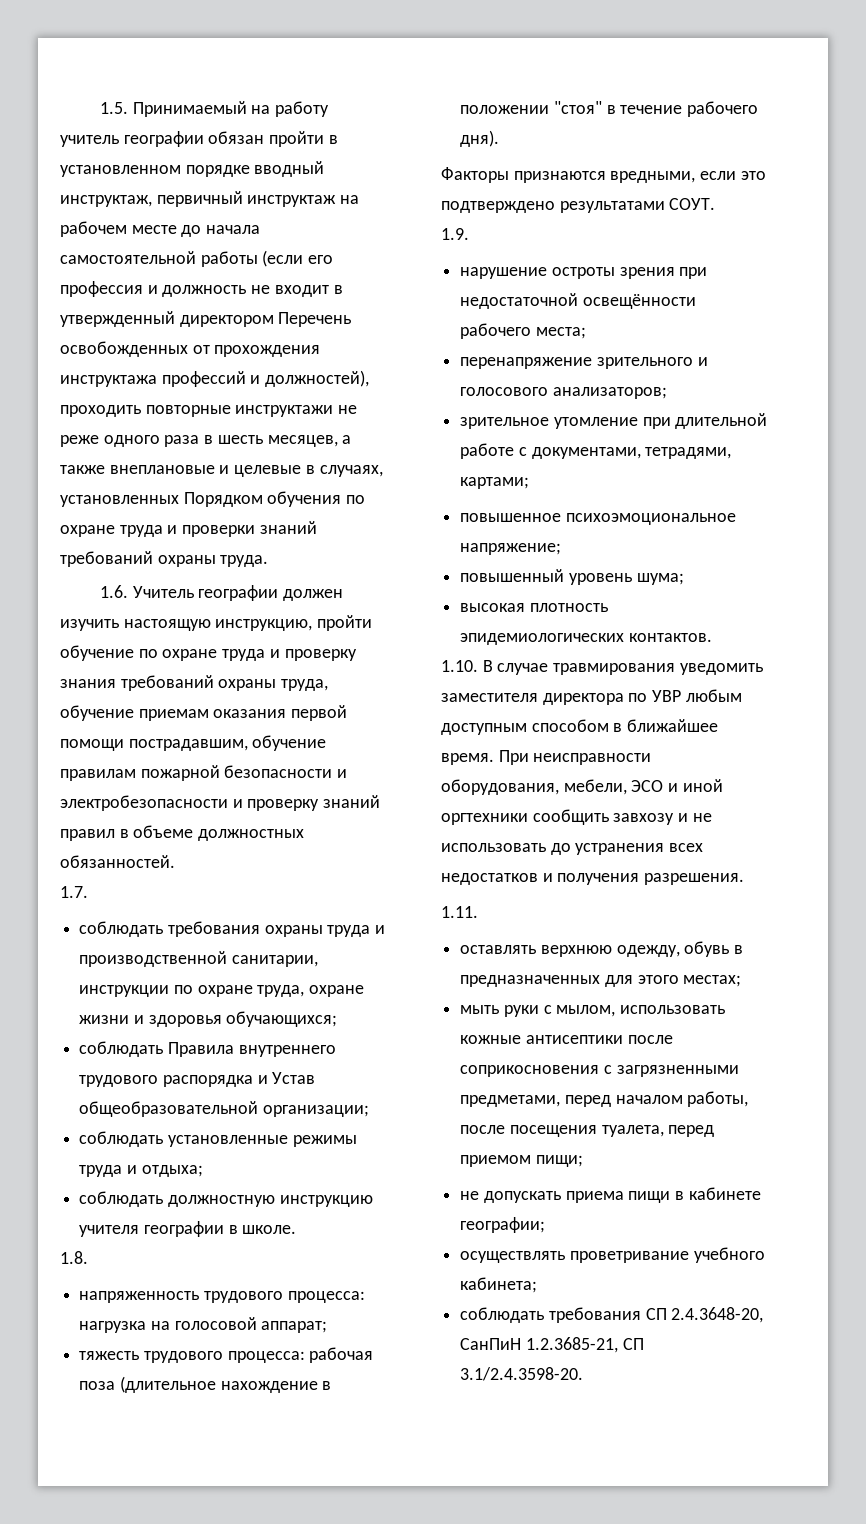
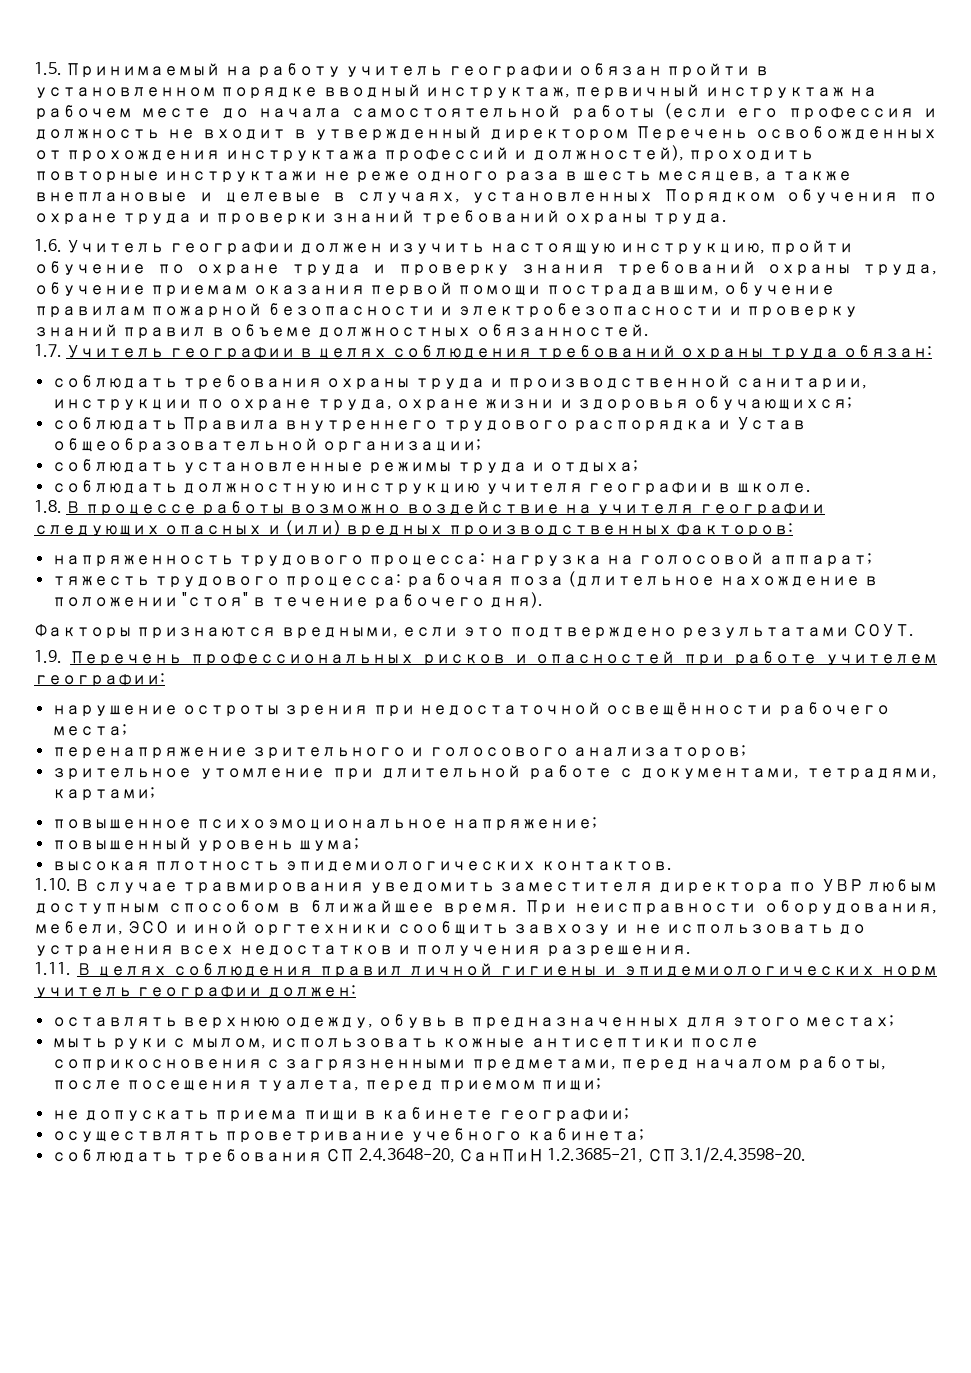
(88, 892) none -> [66,344,932,360] Учитель географии в целях соблюдения требований охраны труда обязан:
(88, 1257) none -> [66,501,825,516] [34,520,793,537] В процессе работы возможно воздействие на учителя географии следующих опасных и (или) вредных производственных факторов:
(469, 234) none -> [69,651,937,666] [34,673,165,687] Перечень профессиональных рисков и опасностей при работе учителем географии:
(478, 912) none -> [77,963,937,978] [34,985,356,999] В целях соблюдения правил личной гигиены и эпидемиологических норм учитель географии должен:

